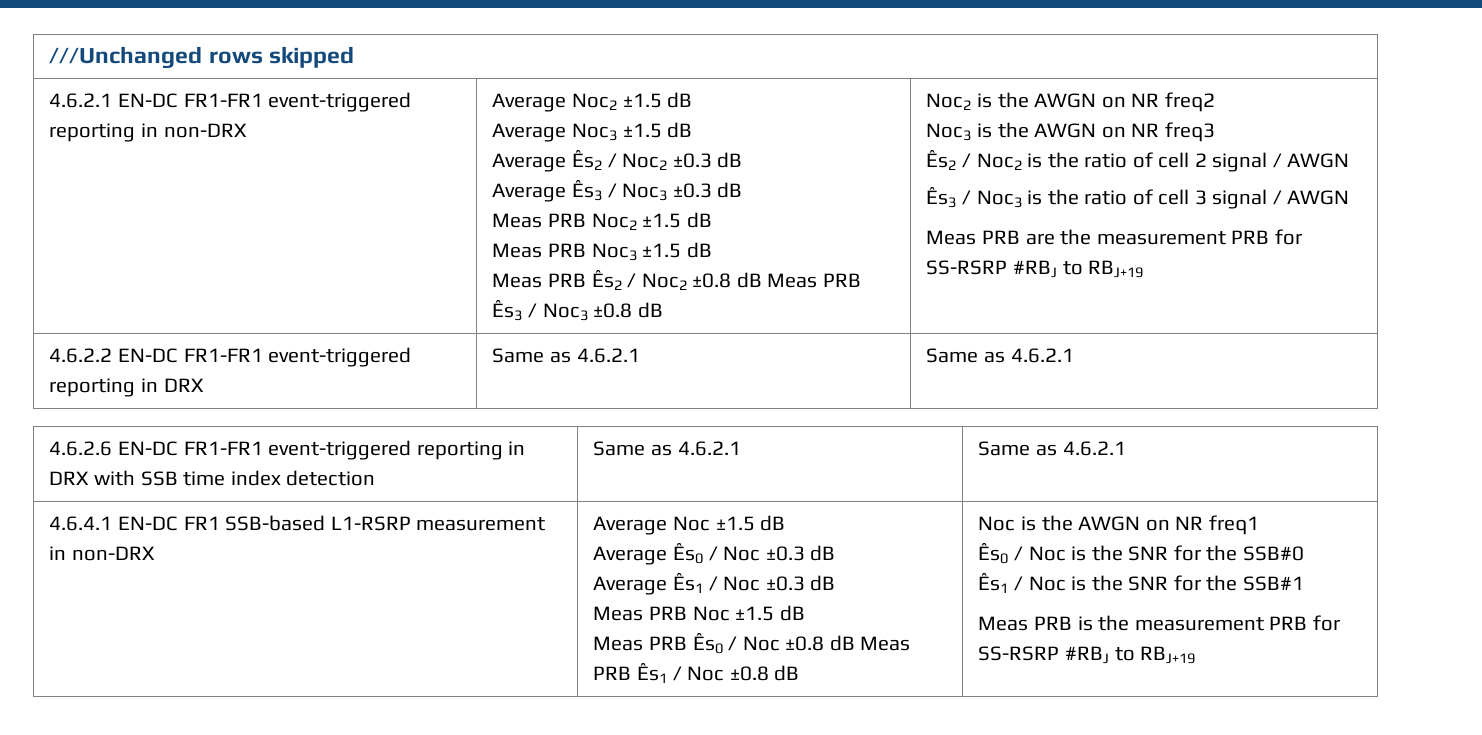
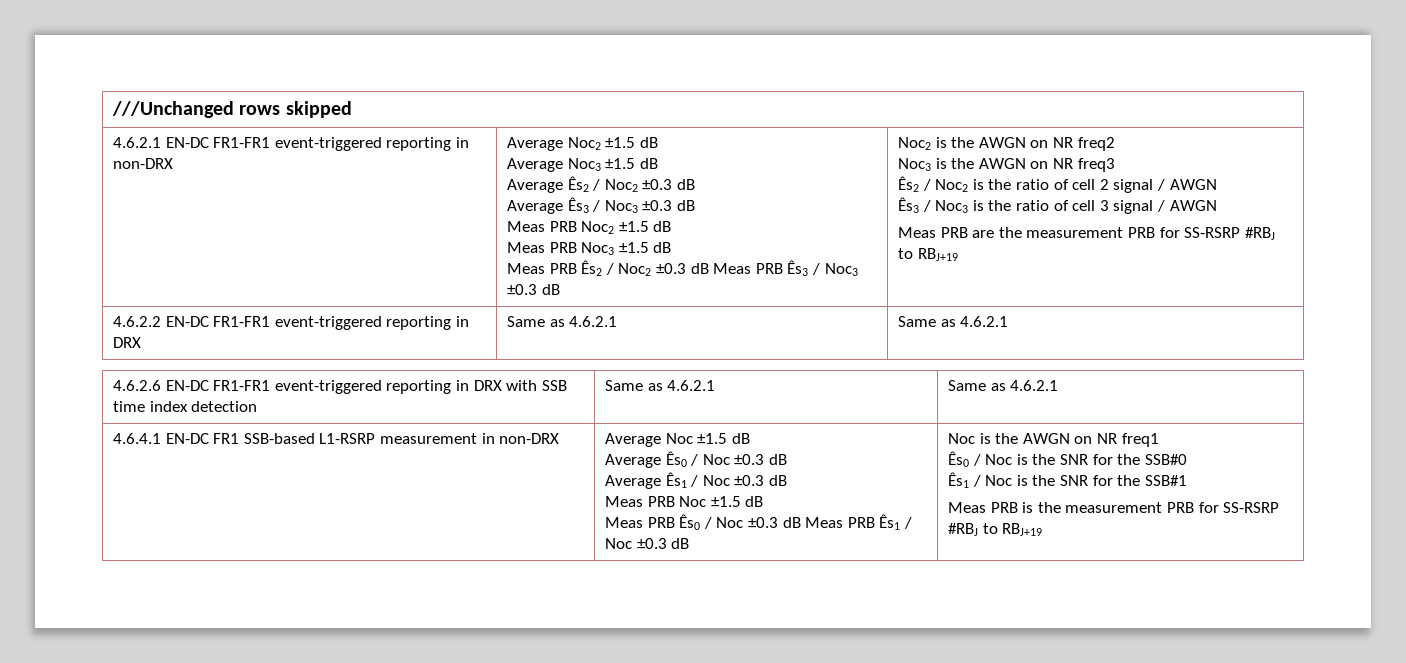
[692,273,732,288] ±0.8 -> [655,263,686,274] ±0.3
[593,303,633,318] ±0.8 -> [507,284,538,295] ±0.3
[785,636,825,651] ±0.8 -> [747,517,778,528] ±0.3
[729,666,769,681] ±0.8 -> [636,538,667,549] ±0.3

